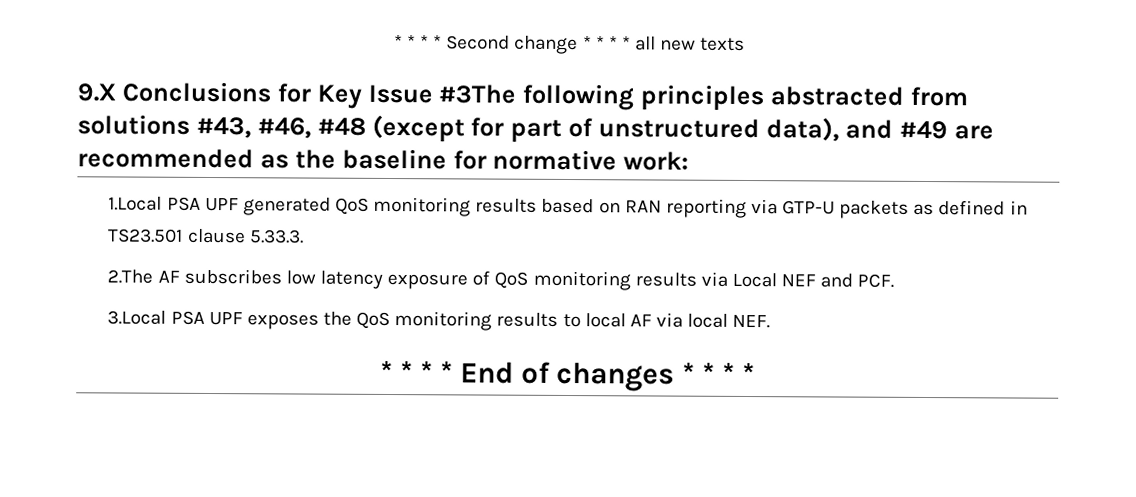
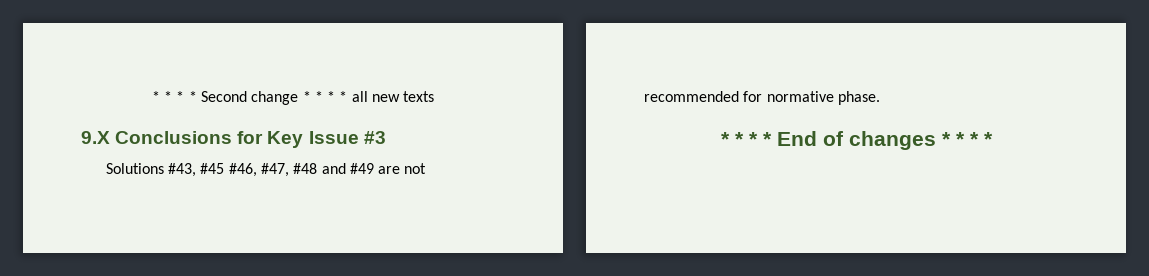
[438,83,968,112] [77,114,994,143] [77,148,690,171] [108,196,1028,219] [108,228,304,244] [107,268,895,291] [107,310,771,331] #3The following principles abstracted from solutions #43, #46, #48 (except for part of unstructured data), and #49 are recommended as the baseline for normative work: // 1.Local PSA UPF generated QoS monitoring results based on RAN reporting via GTP-U packets as defined in TS23.501 clause 5.33.3. // 2.The AF subscribes low latency exposure of QoS monitoring results via Local NEF and PCF. // 3.Local PSA UPF exposes the QoS monitoring results to local AF via local NEF. -> [363,131,386,144] [105,163,427,177] [644,91,880,105] #3 // Solutions #43, #45 #46, #47, #48 and #49 are not recommended for normative phase.

